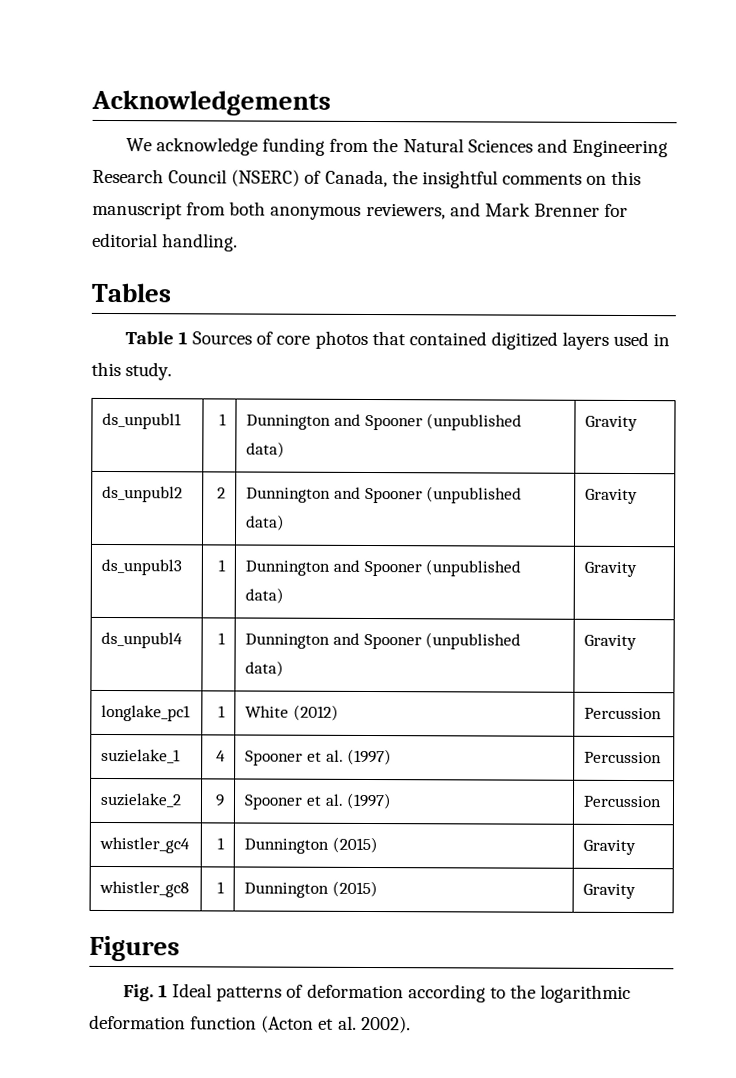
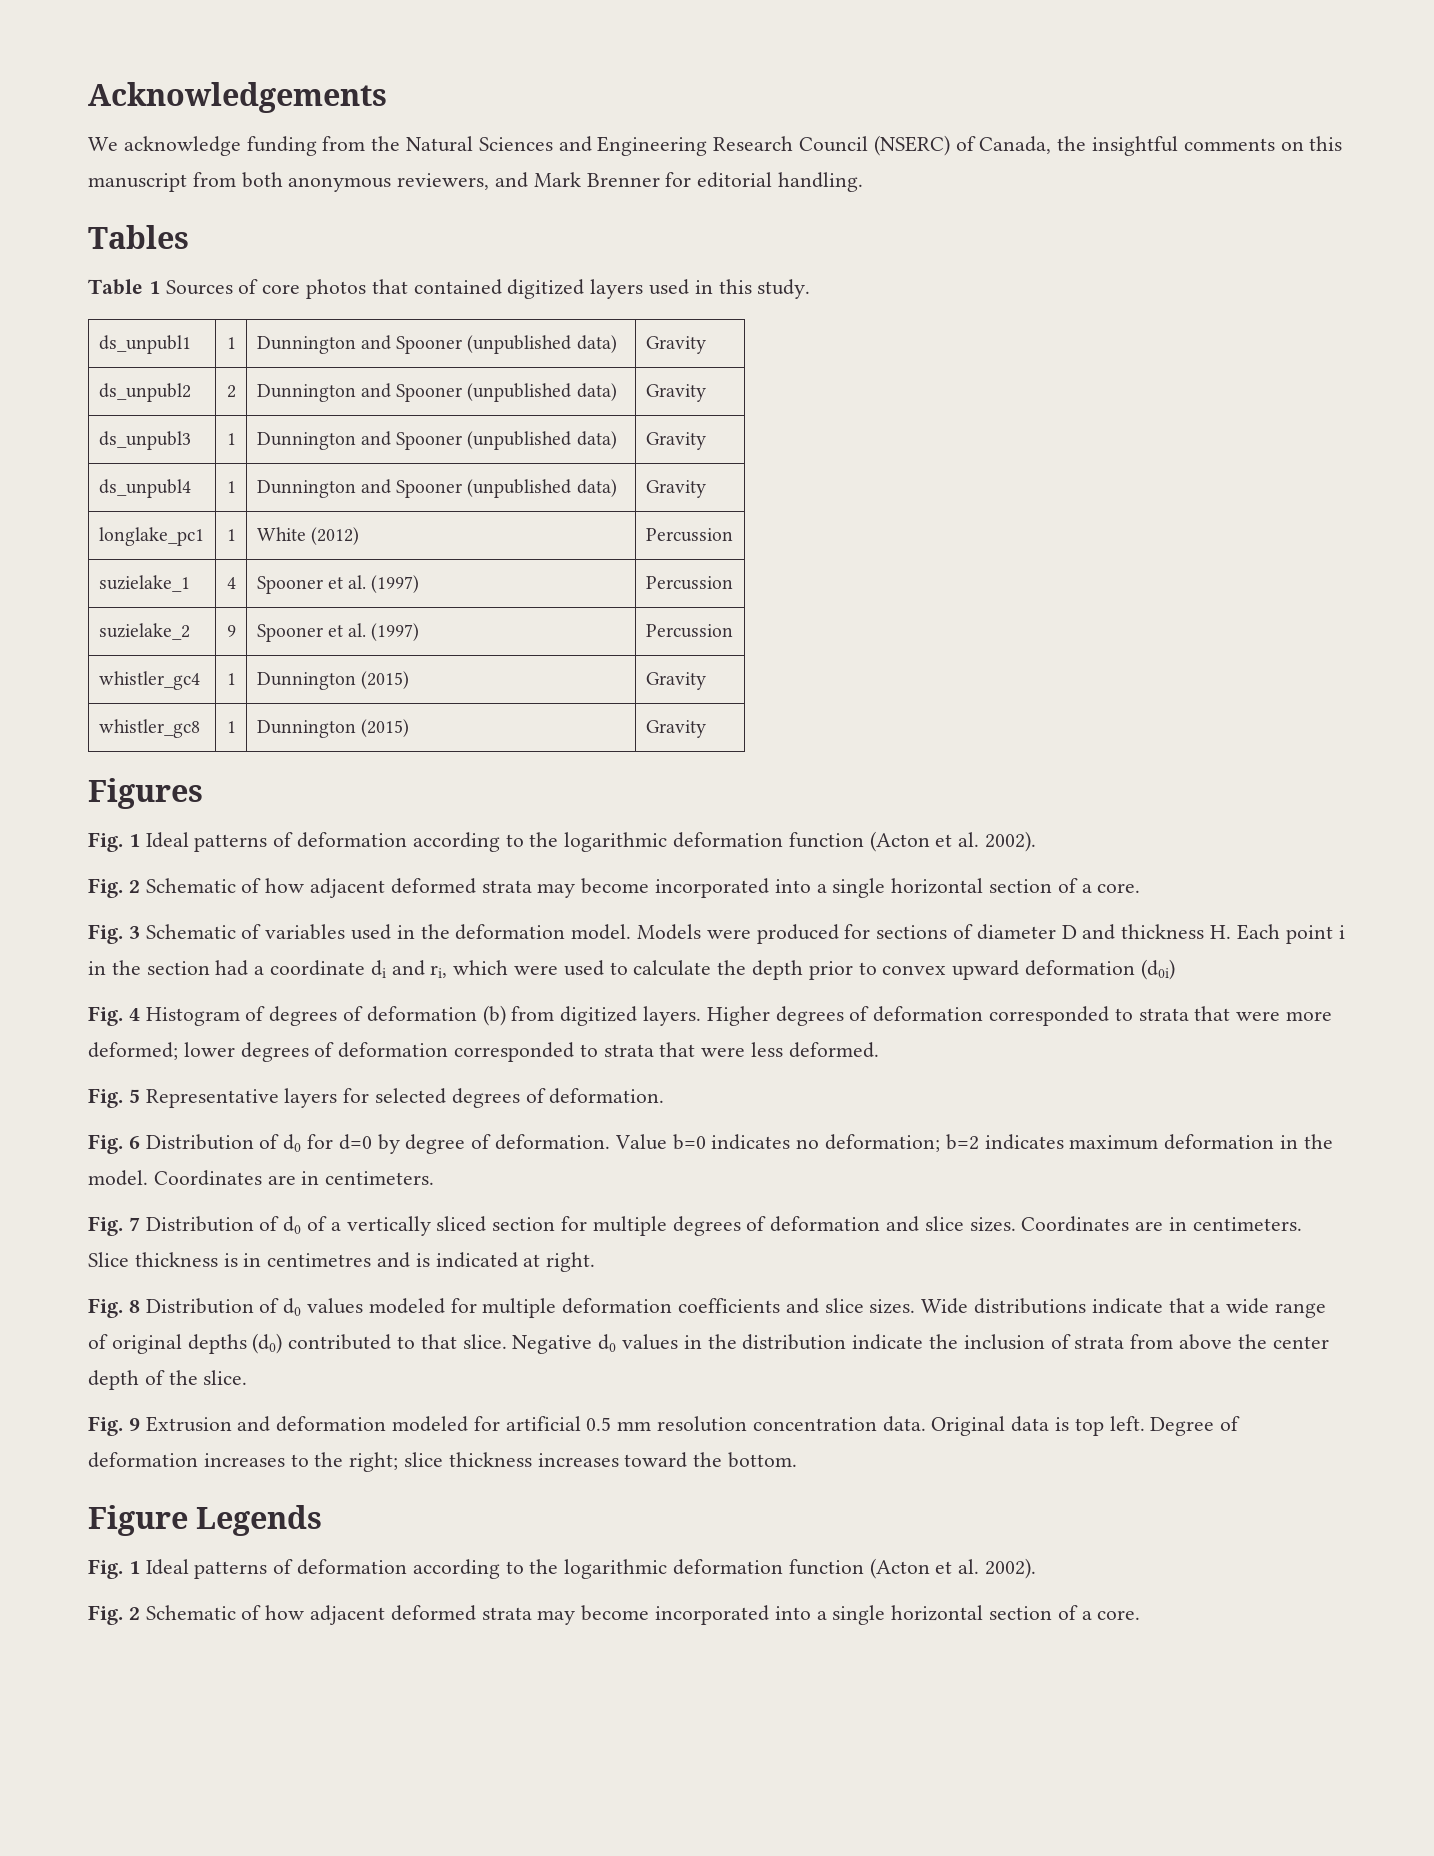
(411, 1024) none -> [88,878,1141,898] [88,924,1345,944] [88,959,1175,980] [88,1005,1333,1026] [88,1042,879,1062] [88,1088,665,1108] [88,1134,1333,1154] [88,1170,435,1186] [88,1216,1302,1236] [88,1252,596,1272] [88,1298,1327,1318] [88,1333,1329,1354] [88,1370,248,1390] [88,1416,1241,1436] [88,1452,798,1472] [88,1505,323,1536] [88,1558,1037,1579] [88,1605,1141,1625] // Fig. 2 Schematic of how adjacent deformed strata may become incorporated into a single horizontal section of a core. // Fig. 3 Schematic of variables used in the deformation model. Models were produced for sections of diameter D and thickness H. Each point i in the section had a coordinate di and ri, which were used to calculate the depth prior to convex upward deformation (d0i) // Fig. 4 Histogram of degrees of deformation (b) from digitized layers. Higher degrees of deformation corresponded to strata that were more deformed; lower degrees of deformation corresponded to strata that were less deformed. // Fig. 5 Representative layers for selected degrees of deformation. // Fig. 6 Distribution of d0 for d=0 by degree of deformation. Value b=0 indicates no deformation; b=2 indicates maximum deformation in the model. Coordinates are in centimeters. // Fig. 7 Distribution of d0 of a vertically sliced section for multiple degrees of deformation and slice sizes. Coordinates are in centimeters. Slice thickness is in centimetres and is indicated at right. // Fig. 8 Distribution of d0 values modeled for multiple deformation coefficients and slice sizes. Wide distributions indicate that a wide range of original depths (d0) contributed to that slice. Negative d0 values in the distribution indicate the inclusion of strata from above the center depth of the slice. // Fig. 9 Extrusion and deformation modeled for artificial 0.5 mm resolution concentration data. Original data is top left. Degree of deformation increases to the right; slice thickness increases toward the bottom. // Figure Legends // Fig. 1 Ideal patterns of deformation according to the logarithmic deformation function (Acton et al. 2002). // Fig. 2 Schematic of how adjacent deformed strata may become incorporated into a single horizontal section of a core.

